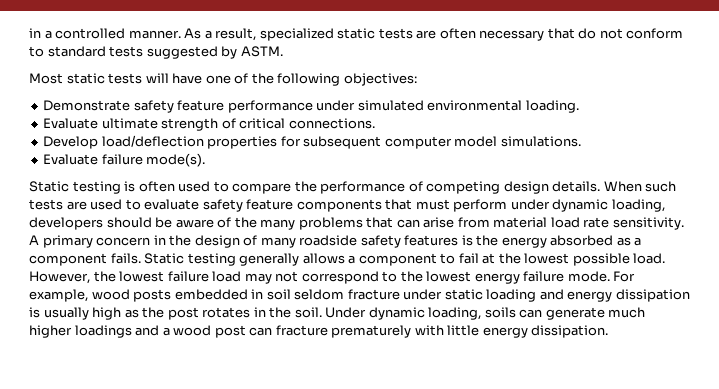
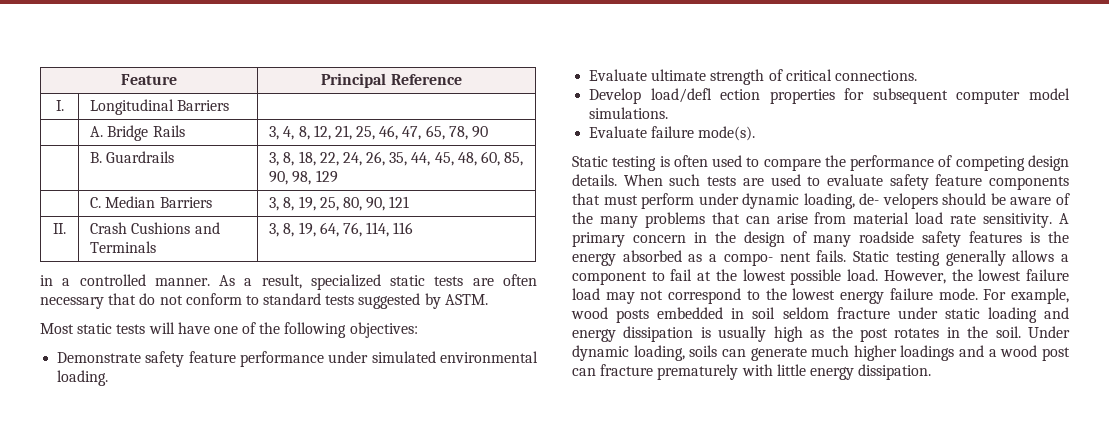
(29, 33) none -> [121,74,177,85] [321,73,462,88] [55,100,64,111] [90,99,230,115] [90,125,185,141] [269,125,488,140] [90,151,175,163] [269,151,524,166] [269,170,338,185] [90,196,212,208] [269,196,410,211] [53,223,66,234] [90,222,220,234] [90,241,157,253] [269,222,414,237] Feature | Principal Reference // I. | Longitudinal Barriers | // | A. Bridge Rails | 3, 4, 8, 12, 21, 25, 46, 47, 65, 78, 90 // | B. Guardrails | 3, 8, 18, 22, 24, 26, 35, 44, 45, 48, 60, 85, 90, 98, 129 // | C. Median Barriers | 3, 8, 19, 25, 80, 90, 121 // II. | Crash Cushions and Terminals | 3, 8, 19, 64, 76, 114, 116 //
[101,135,204,147] load/deflection -> [650,88,761,103] load/defl ection
[29,217,103,230] developers -> [859,193,938,209] de- velopers
[29,253,107,266] component -> [723,252,811,266] compo- nent

